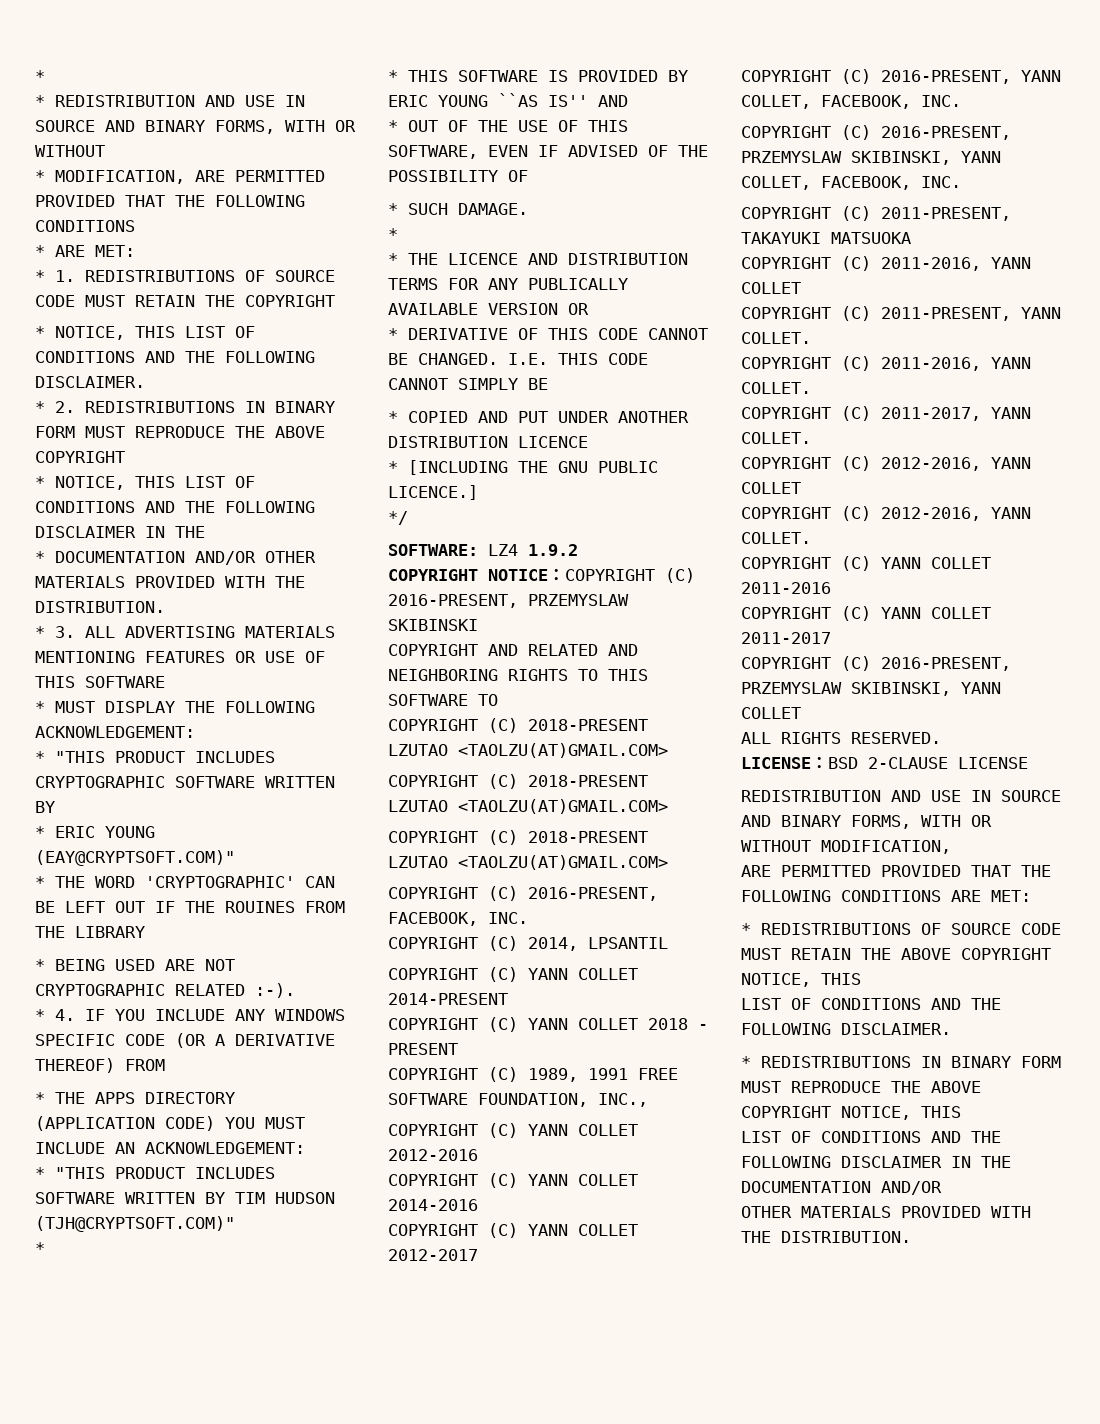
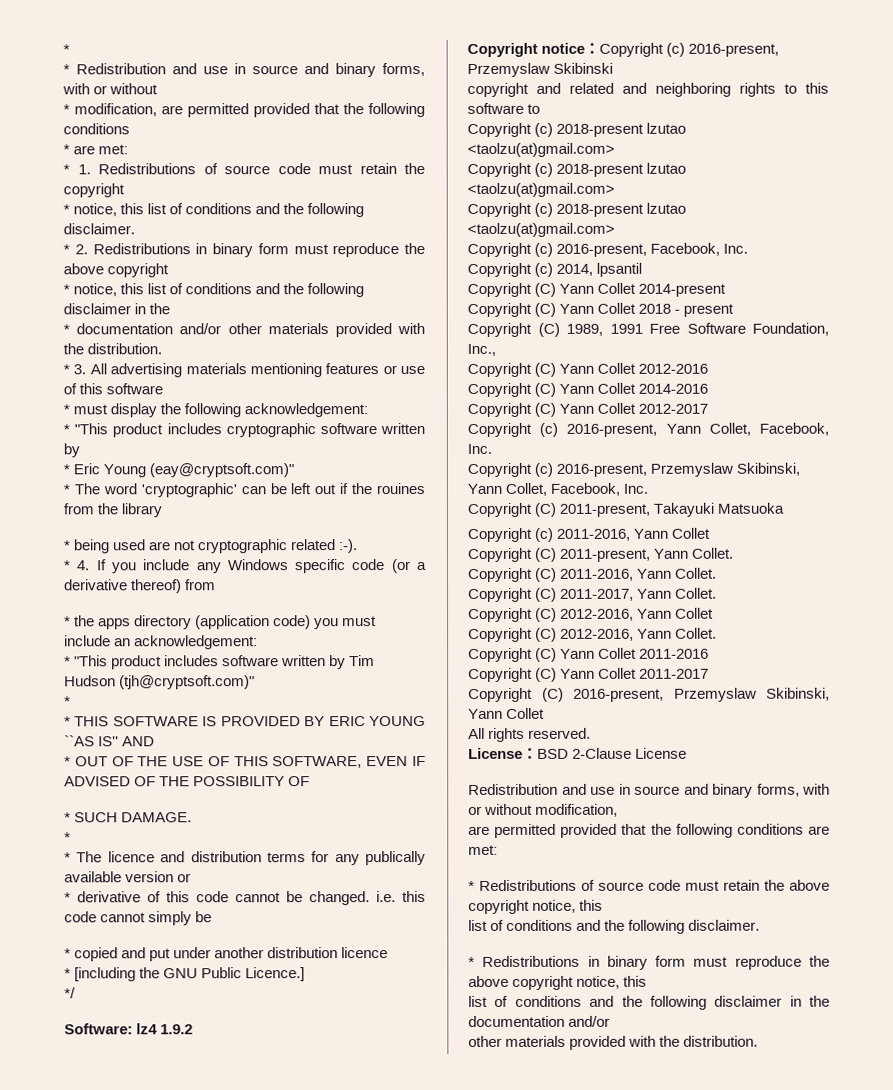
[35,70,45,82] [35,95,305,107] [35,120,356,134] [35,145,105,157] [35,170,325,184] [35,195,305,207] [35,220,135,232] [35,245,135,257] * // * REDISTRIBUTION AND USE IN SOURCE AND BINARY FORMS, WITH OR WITHOUT // * MODIFICATION, ARE PERMITTED PROVIDED THAT THE FOLLOWING CONDITIONS // * ARE MET: -> [63,44,70,55] [63,63,425,78] [62,83,159,95] [63,103,425,118] [63,123,130,135] [63,144,129,155] * // * Redistribution and use in source and binary forms, with or without // * modification, are permitted provided that the following conditions // * are met:
[85,270,335,282] [35,295,335,307] [35,326,255,340] [35,351,315,363] [35,376,145,388] [35,401,335,413] [35,426,325,438] [35,451,125,463] [35,476,255,490] [35,501,315,513] [35,526,205,538] [35,551,316,565] [35,576,305,588] [35,601,165,613] [35,626,335,638] [35,651,325,663] [35,676,165,688] [35,701,315,713] [35,726,195,738] [35,751,275,763] [35,776,335,788] [35,801,55,813] [35,826,155,838] [35,850,235,866] [35,876,335,888] [35,901,345,913] [35,926,145,938] [35,959,235,971] [35,983,295,998] [35,1009,345,1021] [35,1033,335,1048] [35,1058,165,1073] [35,1092,235,1104] [35,1116,305,1131] [35,1142,305,1154] [35,1167,275,1179] [35,1192,335,1204] [35,1216,235,1232] REDISTRIBUTIONS OF SOURCE CODE MUST RETAIN THE COPYRIGHT // * NOTICE, THIS LIST OF CONDITIONS AND THE FOLLOWING DISCLAIMER. // * 2. REDISTRIBUTIONS IN BINARY FORM MUST REPRODUCE THE ABOVE COPYRIGHT // * NOTICE, THIS LIST OF CONDITIONS AND THE FOLLOWING DISCLAIMER IN THE // * DOCUMENTATION AND/OR OTHER MATERIALS PROVIDED WITH THE DISTRIBUTION. // * 3. ALL ADVERTISING MATERIALS MENTIONING FEATURES OR USE OF THIS SOFTWARE // * MUST DISPLAY THE FOLLOWING ACKNOWLEDGEMENT: // * "THIS PRODUCT INCLUDES CRYPTOGRAPHIC SOFTWARE WRITTEN BY // * ERIC YOUNG (EAY@CRYPTSOFT.COM)" // * THE WORD 'CRYPTOGRAPHIC' CAN BE LEFT OUT IF THE ROUINES FROM THE LIBRARY // * BEING USED ARE NOT CRYPTOGRAPHIC RELATED :-). // * 4. IF YOU INCLUDE ANY WINDOWS SPECIFIC CODE (OR A DERIVATIVE THEREOF) FROM // * THE APPS DIRECTORY (APPLICATION CODE) YOU MUST INCLUDE AN ACKNOWLEDGEMENT: // * "THIS PRODUCT INCLUDES SOFTWARE WRITTEN BY TIM HUDSON (TJH@CRYPTSOFT.COM)" -> [98,163,425,175] [63,183,125,198] [63,203,365,218] [63,223,135,235] [63,243,425,258] [63,263,170,278] [63,283,365,298] [63,303,171,315] [63,323,425,338] [63,343,163,355] [63,363,425,378] [63,383,164,395] [63,403,369,418] [63,423,426,438] [63,443,80,458] [63,463,295,478] [63,483,425,498] [63,503,163,518] [63,539,359,554] [64,559,428,574] [64,579,217,594] [64,615,378,630] [64,635,259,650] [64,655,376,670] [64,675,256,690] Redistributions of source code must retain the copyright // * notice, this list of conditions and the following disclaimer. // * 2. Redistributions in binary form must reproduce the above copyright // * notice, this list of conditions and the following disclaimer in the // * documentation and/or other materials provided with the distribution. // * 3. All advertising materials mentioning features or use of this software // * must display the following acknowledgement: // * "This product includes cryptographic software written by // * Eric Young (eay@cryptsoft.com)" // * The word 'cryptographic' can be left out if the rouines from the library // * being used are not cryptographic related :-). // * 4. If you include any Windows specific code (or a derivative thereof) from // * the apps directory (application code) you must include an acknowledgement: // * "This product includes software written by Tim Hudson (tjh@cryptsoft.com)"
[408,253,688,265] [388,278,628,290] [388,303,589,315] [388,328,708,340] [388,353,648,365] [388,378,548,390] [388,411,689,423] [388,436,588,448] [388,460,658,475] [388,485,478,500] THE LICENCE AND DISTRIBUTION TERMS FOR ANY PUBLICALLY AVAILABLE VERSION OR // * DERIVATIVE OF THIS CODE CANNOT BE CHANGED. I.E. THIS CODE CANNOT SIMPLY BE // * COPIED AND PUT UNDER ANOTHER DISTRIBUTION LICENCE // * [INCLUDING THE GNU PUBLIC LICENCE.] -> [76,851,426,866] [64,871,192,883] [64,891,426,906] [64,911,213,926] [64,947,389,962] [64,967,306,982] The licence and distribution terms for any publically available version or // * derivative of this code cannot be changed. i.e. this code cannot simply be // * copied and put under another distribution licence // * [including the GNU Public Licence.]
[388,544,518,556] SOFTWARE: LZ4 -> [64,1023,159,1035] Software: lz4
[388,568,695,583] [388,594,629,608] [388,619,478,631] [388,644,638,656] [388,669,648,681] [388,694,498,706] [388,718,648,733] [388,743,668,758] [388,774,648,789] [388,799,668,814] [388,830,648,845] [388,855,668,870] [388,886,658,901] [388,912,528,926] [388,936,668,951] [388,967,638,982] [388,993,508,1005] [388,1017,708,1032] [388,1043,458,1055] [388,1067,678,1082] [388,1093,648,1107] [388,1123,638,1138] [388,1149,478,1161] [388,1173,638,1188] [388,1199,478,1211] [388,1223,638,1238] [388,1249,478,1261] [741,69,1061,84] [741,95,961,109] [741,125,1011,140] [741,151,1001,165] [741,176,961,190] [741,206,1011,221] [741,232,911,244] [741,256,1031,271] [741,282,801,294] [741,306,1061,321] [741,332,811,344] [741,356,1031,371] [741,382,811,394] [741,406,1031,421] [741,432,811,444] [741,456,1031,471] [741,482,801,494] [741,506,1031,521] [741,532,811,544] [741,556,991,571] [741,582,831,594] [741,606,991,621] [741,632,831,644] [741,656,1011,671] [741,682,1001,696] [741,707,801,719] [741,732,941,744] [741,756,1028,769] [741,790,1061,802] [741,815,992,829] [741,840,951,854] [741,865,1051,877] [741,890,1031,902] [741,923,1061,935] [741,948,1051,960] [741,973,861,987] [741,998,1001,1010] [741,1023,951,1035] [741,1056,1061,1068] [741,1081,981,1093] [741,1106,961,1120] [741,1131,1001,1143] [741,1156,1011,1168] [741,1181,942,1195] [741,1206,1031,1218] [741,1231,911,1243] COPYRIGHT NOTICE：COPYRIGHT (C) 2016-PRESENT, PRZEMYSLAW SKIBINSKI // COPYRIGHT AND RELATED AND NEIGHBORING RIGHTS TO THIS SOFTWARE TO // COPYRIGHT (C) 2018-PRESENT LZUTAO <TAOLZU(AT)GMAIL.COM> // COPYRIGHT (C) 2018-PRESENT LZUTAO <TAOLZU(AT)GMAIL.COM> // COPYRIGHT (C) 2018-PRESENT LZUTAO <TAOLZU(AT)GMAIL.COM> // COPYRIGHT (C) 2016-PRESENT, FACEBOOK, INC. // COPYRIGHT (C) 2014, LPSANTIL // COPYRIGHT (C) YANN COLLET 2014-PRESENT // COPYRIGHT (C) YANN COLLET 2018 - PRESENT // COPYRIGHT (C) 1989, 1991 FREE SOFTWARE FOUNDATION, INC., // COPYRIGHT (C) YANN COLLET 2012-2016 // COPYRIGHT (C) YANN COLLET 2014-2016 // COPYRIGHT (C) YANN COLLET 2012-2017 // COPYRIGHT (C) 2016-PRESENT, YANN COLLET, FACEBOOK, INC. // COPYRIGHT (C) 2016-PRESENT, PRZEMYSLAW SKIBINSKI, YANN COLLET, FACEBOOK, INC. // COPYRIGHT (C) 2011-PRESENT, TAKAYUKI MATSUOKA // COPYRIGHT (C) 2011-2016, YANN COLLET // COPYRIGHT (C) 2011-PRESENT, YANN COLLET. // COPYRIGHT (C) 2011-2016, YANN COLLET. // COPYRIGHT (C) 2011-2017, YANN COLLET. // COPYRIGHT (C) 2012-2016, YANN COLLET // COPYRIGHT (C) 2012-2016, YANN COLLET. // COPYRIGHT (C) YANN COLLET 2011-2016 // COPYRIGHT (C) YANN COLLET 2011-2017 // COPYRIGHT (C) 2016-PRESENT, PRZEMYSLAW SKIBINSKI, YANN COLLET // ALL RIGHTS RESERVED. // LICENSE：BSD 2-CLAUSE LICENSE // REDISTRIBUTION AND USE IN SOURCE AND BINARY FORMS, WITH OR WITHOUT MODIFICATION, // ARE PERMITTED PROVIDED THAT THE FOLLOWING CONDITIONS ARE MET: // * REDISTRIBUTIONS OF SOURCE CODE MUST RETAIN THE ABOVE COPYRIGHT NOTICE, THIS // LIST OF CONDITIONS AND THE FOLLOWING DISCLAIMER. // * REDISTRIBUTIONS IN BINARY FORM MUST REPRODUCE THE ABOVE COPYRIGHT NOTICE, THIS // LIST OF CONDITIONS AND THE FOLLOWING DISCLAIMER IN THE DOCUMENTATION AND/OR // OTHER MATERIALS PROVIDED WITH THE DISTRIBUTION. -> [467,42,780,57] [467,62,614,77] [467,82,829,97] [467,102,541,114] [467,122,687,137] [467,142,615,157] [467,162,687,177] [467,182,615,197] [467,202,687,217] [467,222,615,237] [467,242,749,257] [467,262,643,277] [467,282,727,297] [467,302,735,317] [467,322,829,337] [467,343,496,356] [467,362,709,377] [467,382,709,397] [467,402,709,417] [467,422,829,437] [467,443,492,454] [467,462,801,477] [467,482,649,496] [467,502,785,517] [467,527,711,542] [468,547,735,562] [468,567,718,582] [468,587,718,602] [468,607,715,622] [468,627,718,642] [468,647,710,662] [468,667,710,682] [468,687,830,702] [468,707,546,719] [468,727,592,742] [468,747,688,759] [468,783,830,798] [468,803,619,817] [468,823,830,838] [468,844,498,855] [468,879,830,891] [468,899,604,914] [468,919,761,934] [468,955,830,970] [468,975,648,990] [468,995,830,1010] [468,1015,611,1027] [468,1035,759,1050] Copyright notice：Copyright (c) 2016-present, Przemyslaw Skibinski // copyright and related and neighboring rights to this software to // Copyright (c) 2018-present lzutao <taolzu(at)gmail.com> // Copyright (c) 2018-present lzutao <taolzu(at)gmail.com> // Copyright (c) 2018-present lzutao <taolzu(at)gmail.com> // Copyright (c) 2016-present, Facebook, Inc. // Copyright (c) 2014, lpsantil // Copyright (C) Yann Collet 2014-present // Copyright (C) Yann Collet 2018 - present // Copyright (C) 1989, 1991 Free Software Foundation, Inc., // Copyright (C) Yann Collet 2012-2016 // Copyright (C) Yann Collet 2014-2016 // Copyright (C) Yann Collet 2012-2017 // Copyright (c) 2016-present, Yann Collet, Facebook, Inc. // Copyright (c) 2016-present, Przemyslaw Skibinski, Yann Collet, Facebook, Inc. // Copyright (C) 2011-present, Takayuki Matsuoka // Copyright (c) 2011-2016, Yann Collet // Copyright (C) 2011-present, Yann Collet. // Copyright (C) 2011-2016, Yann Collet. // Copyright (C) 2011-2017, Yann Collet. // Copyright (C) 2012-2016, Yann Collet // Copyright (C) 2012-2016, Yann Collet. // Copyright (C) Yann Collet 2011-2016 // Copyright (C) Yann Collet 2011-2017 // Copyright (C) 2016-present, Przemyslaw Skibinski, Yann Collet // All rights reserved. // License：BSD 2-Clause License // Redistribution and use in source and binary forms, with or without modification, // are permitted provided that the following conditions are met: // * Redistributions of source code must retain the above copyright notice, this // list of conditions and the following disclaimer. // * Redistributions in binary form must reproduce the above copyright notice, this // list of conditions and the following disclaimer in the documentation and/or // other materials provided with the distribution.

